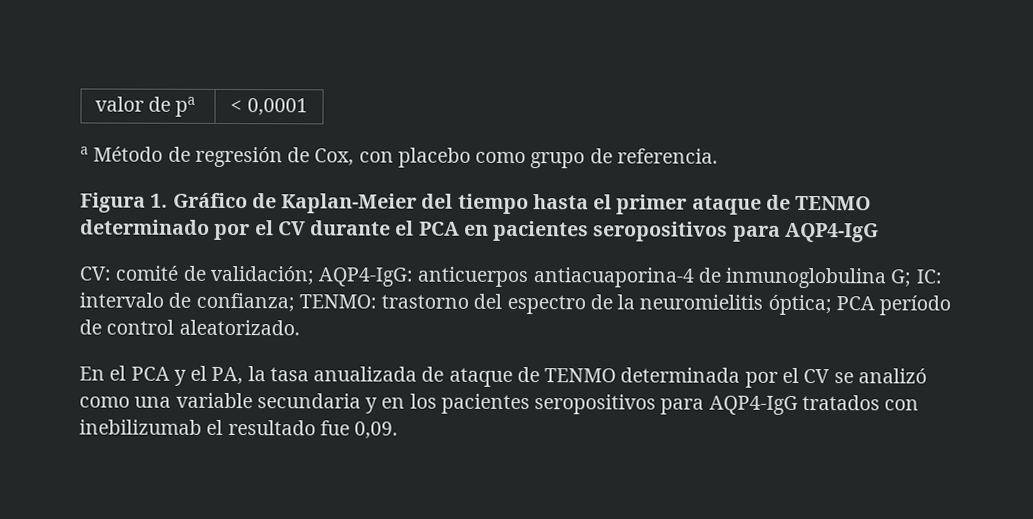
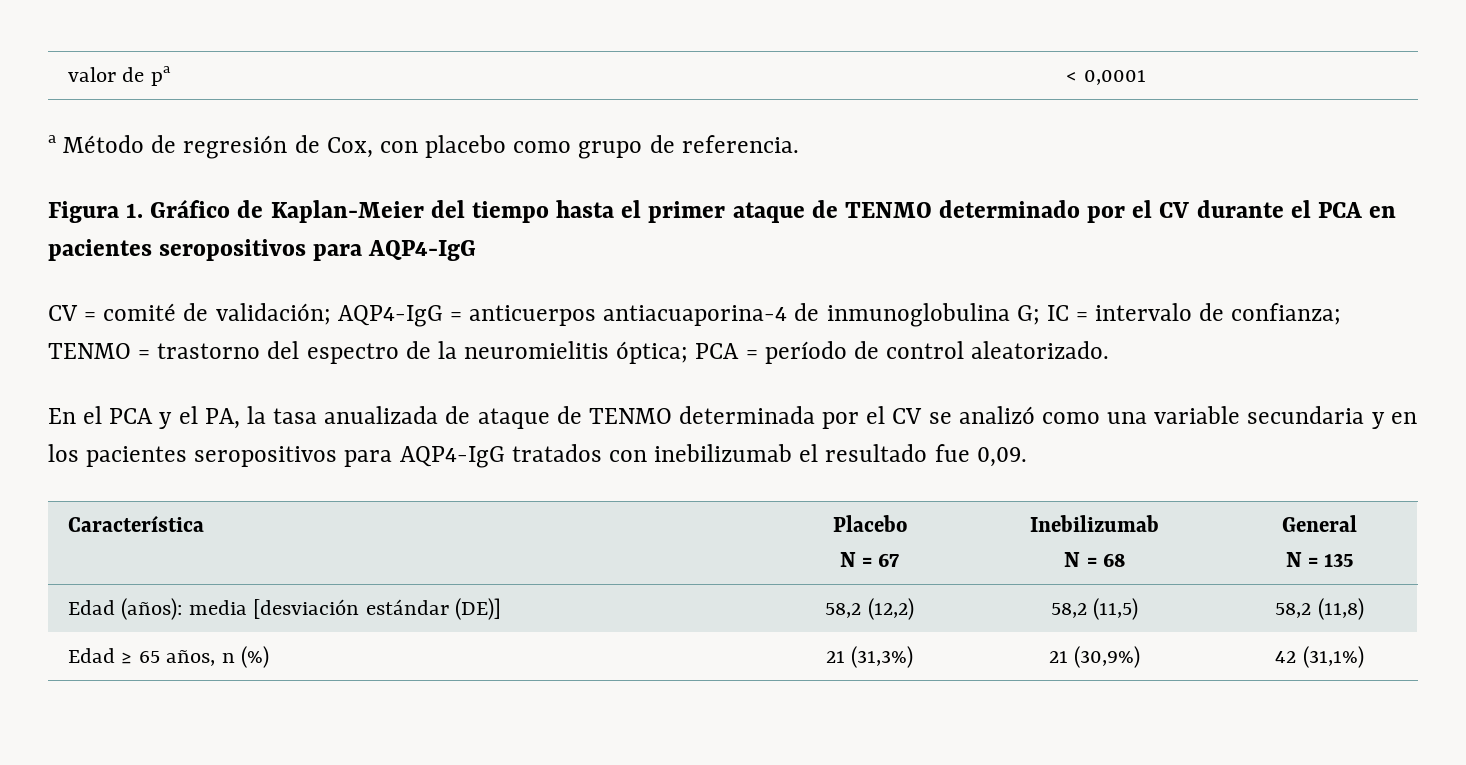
[79,266,111,281] CV: -> [48,305,97,321] CV =
[318,267,414,287] AQP4-IgG: -> [337,305,462,327] AQP4-IgG =
[915,269,942,284] IC: -> [1046,305,1089,321] IC =
[298,294,377,309] TENMO: -> [48,343,151,359] TENMO =
(875, 303) none -> [745,350,758,359] =
(399, 430) none -> [67,515,204,532] [832,515,907,532] [839,552,900,567] [1030,515,1159,532] [1064,552,1125,567] [1282,515,1357,532] [1285,552,1354,567] [67,598,502,620] [825,598,914,620] [1050,598,1139,620] [1275,598,1364,620] [67,646,270,668] [825,646,914,668] [1048,646,1141,668] [1275,646,1364,668] // Característica | Placebo // N = 67 | Inebilizumab // N = 68 | General // N = 135 // Edad (años): media [desviación estándar (DE)] | 58,2 (12,2) | 58,2 (11,5) | 58,2 (11,8) // Edad ≥ 65 años, n (%) | 21 (31,3%) | 21 (30,9%) | 42 (31,1%)

